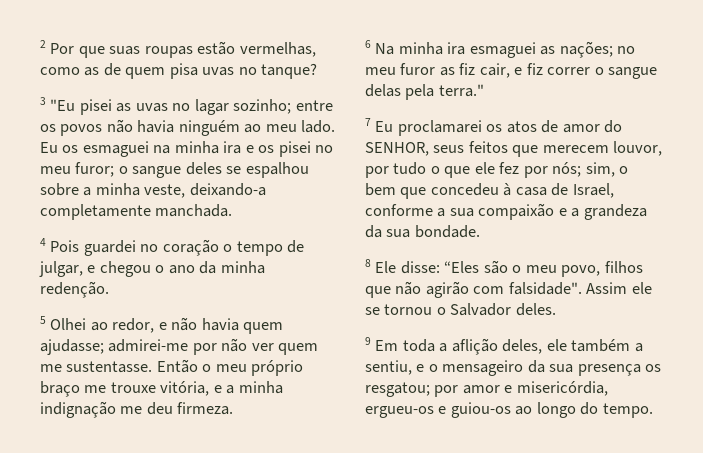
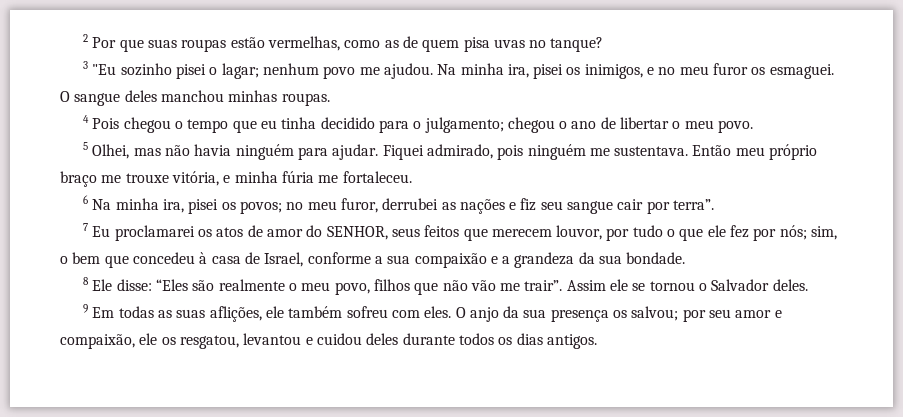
[79,99,333,115] [40,119,336,136] [40,141,334,157] [40,162,309,178] [40,183,266,198] [40,204,233,220] [40,238,305,256] [39,261,265,277] [40,281,109,298] [40,316,284,334] [40,338,319,355] [40,359,212,373] pisei as uvas no lagar sozinho; entre os povos não havia ninguém ao meu lado. Eu os esmaguei na minha ira e os pisei no meu furor; o sangue deles se espalhou sobre a minha veste, deixando-a completamente manchada. // 4 Pois guardei no coração o tempo de julgar, e chegou o ano da minha redenção. // 5 Olhei ao redor, e não havia quem ajudasse; admirei-me por não ver quem me sustentasse. Então o -> [120,63,834,79] [60,90,330,106] [82,115,754,133] [82,142,732,160] sozinho pisei o lagar; nenhum povo me ajudou. Na minha ira, pisei os inimigos, e no meu furor os esmaguei. O sangue deles manchou minhas roupas. // 4 Pois chegou o tempo que eu tinha decidido para o julgamento; chegou o ano de libertar o meu povo. // 5 Olhei, mas não havia ninguém para ajudar. Fiquei admirado, pois ninguém me sustentava. Então
[226,381,283,394] [40,401,234,418] [365,40,636,58] [365,63,658,79] [365,84,484,100] a minha indignação me deu firmeza. // 6 Na minha ira esmaguei as nações; no meu furor as fiz cair, e fiz correr o sangue delas pela terra." -> [234,171,412,183] [82,195,715,214] minha fúria me fortaleceu. // 6 Na minha ira, pisei os povos; no meu furor, derrubei as nações e fiz seu sangue cair por terra”.
(508, 267) none -> [218,279,285,291] realmente
[425,281,582,298] agirão com falsidade". -> [470,280,563,291] vão me trair”.
[402,338,643,355] [365,360,662,376] [365,381,608,397] [365,402,653,418] toda a aflição deles, ele também a sentiu, e o mensageiro da sua presença os resgatou; por amor e misericórdia, ergueu-os e guiou-os ao longo do tempo. -> [118,306,782,322] [60,333,597,349] todas as suas aflições, ele também sofreu com eles. O anjo da sua presença os salvou; por seu amor e compaixão, ele os resgatou, levantou e cuidou deles durante todos os dias antigos.

